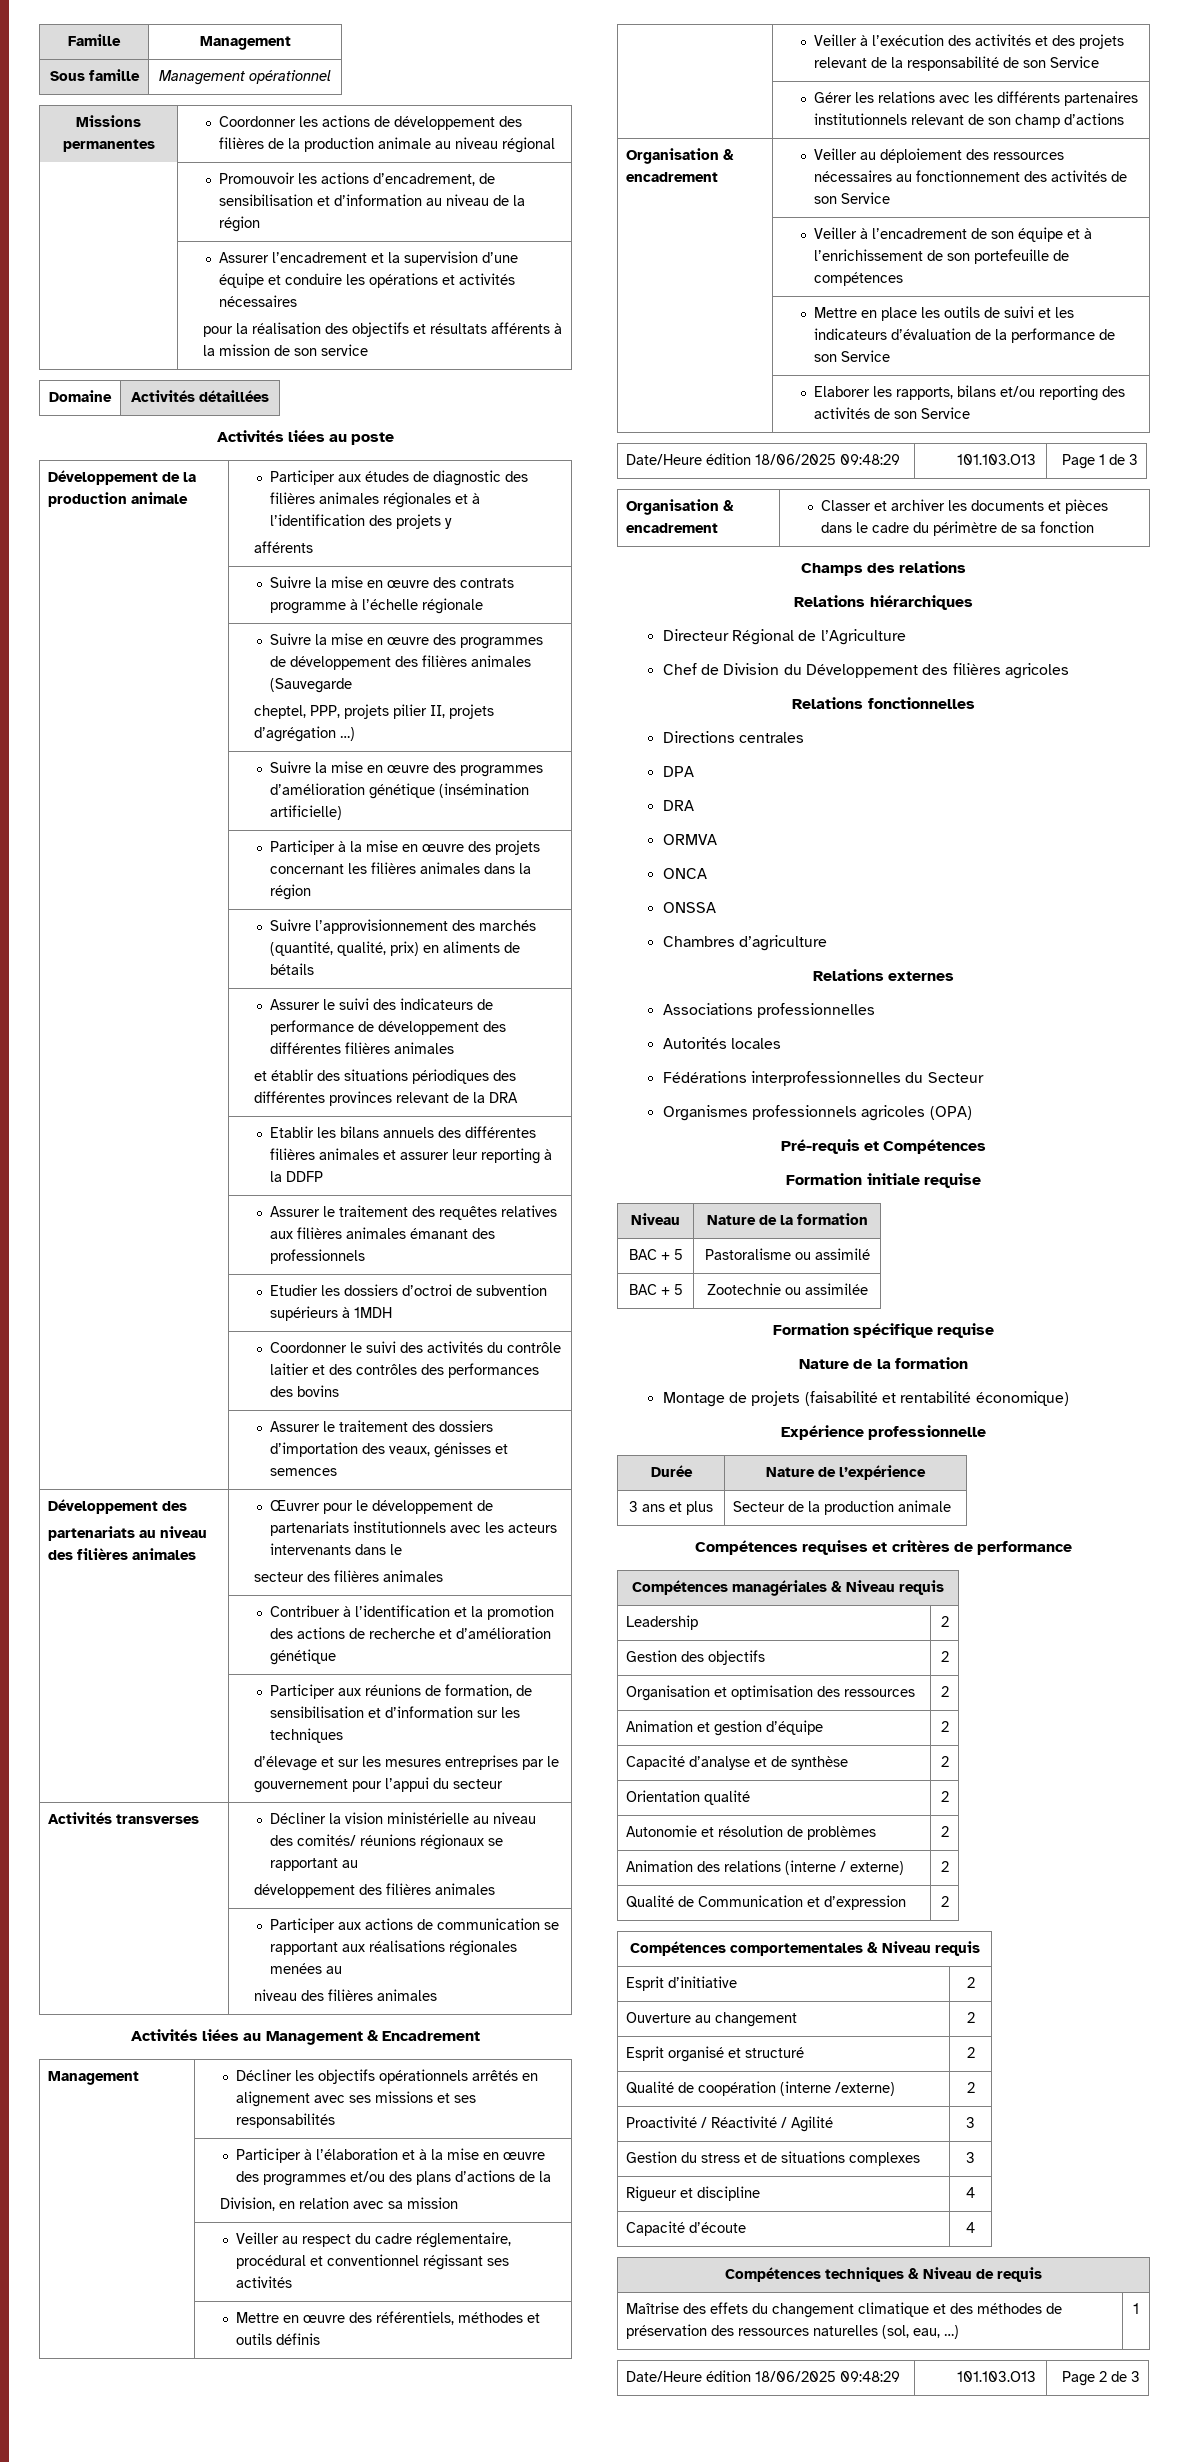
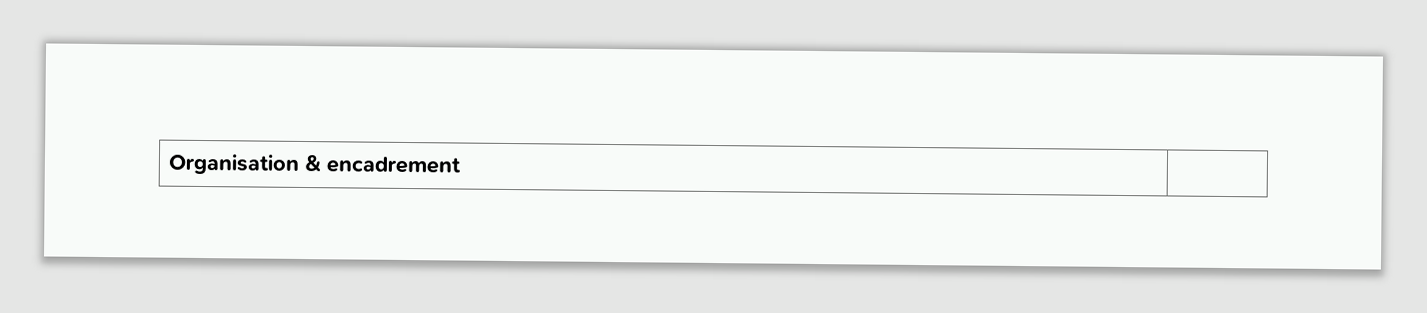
[68,34,121,46] [199,36,291,50] [49,69,140,81] [159,70,331,85] [76,115,141,127] [62,139,155,152] [219,115,523,130] [219,137,556,153] [219,172,496,186] [219,194,526,206] [219,216,261,232] [219,251,519,266] [219,273,516,288] [219,295,298,307] [203,322,563,337] [203,344,369,356] [49,390,112,402] [131,390,269,402] [216,430,395,445] [48,470,197,485] [48,492,189,507] [270,470,529,486] [270,492,481,508] [270,514,453,529] [254,541,314,553] [270,576,515,588] [270,598,484,614] [270,633,544,649] [270,655,532,670] [270,678,353,693] [254,704,495,719] [254,726,356,742] [270,761,544,777] [270,783,530,799] [270,805,343,820] [270,840,541,855] [270,862,532,874] [270,884,312,900] [270,919,537,934] [270,941,521,956] [270,963,315,975] [270,998,494,1010] [270,1020,507,1035] [270,1042,455,1054] [254,1069,517,1084] [254,1091,519,1106] [270,1126,537,1138] [270,1148,553,1164] [270,1171,324,1182] [270,1205,558,1220] [270,1227,496,1239] [270,1249,366,1264] [270,1284,548,1296] [270,1306,393,1321] [270,1341,562,1353] [270,1363,540,1378] [270,1385,340,1397] [270,1420,494,1432] [270,1442,509,1458] [270,1468,338,1476] [48,1499,188,1514] [48,1526,208,1541] [48,1548,197,1560] [270,1500,494,1514] [270,1521,558,1536] [270,1543,403,1555] [254,1570,444,1582] [270,1605,555,1620] [270,1627,552,1639] [270,1649,337,1665] [270,1684,533,1699] [270,1706,521,1718] [270,1728,344,1743] [254,1755,560,1771] [254,1777,504,1793] [48,1812,200,1824] [270,1812,537,1824] [270,1834,504,1850] [270,1858,359,1871] [254,1883,496,1898] [270,1918,560,1933] [270,1940,518,1956] [270,1963,343,1974] [254,1989,438,2001] [130,2029,481,2045] [48,2071,140,2085] [236,2069,539,2084] [236,2091,477,2107] [236,2113,336,2128] [236,2148,546,2163] [236,2170,552,2186] [220,2197,459,2211] [236,2232,512,2248] [236,2254,510,2270] [236,2276,293,2288] [236,2311,541,2325] [236,2333,321,2345] [814,34,1125,49] [814,56,1100,71] [814,91,1139,106] [814,113,1125,128] [626,148,735,164] [626,172,719,182] [814,148,1065,163] [814,170,1128,182] [814,192,891,204] [814,227,1093,242] [814,249,1070,264] [814,272,904,286] [814,306,1075,321] [814,328,1116,343] [814,350,891,362] [814,385,1126,401] [814,407,971,419] [626,453,901,465] [957,454,1037,465] [1061,454,1138,469] [626,499,735,515] [626,523,719,533] [821,499,1109,514] [821,521,1095,536] [800,561,967,576] [794,595,973,610] [662,629,906,645] [662,663,1070,679] [792,697,975,709] [662,731,805,743] [662,766,694,777] [662,800,694,811] [662,834,717,845] [662,868,707,879] [662,902,716,913] [662,935,828,951] [812,969,955,981] [662,1003,876,1018] [662,1037,782,1049] [662,1071,984,1086] [662,1105,972,1121] [780,1139,987,1154] [786,1173,981,1188] [631,1213,680,1225] [706,1213,868,1225] [628,1249,683,1260] [704,1248,870,1260] [628,1284,683,1295] [706,1283,868,1295] [772,1323,995,1338] [799,1357,968,1369] [662,1391,1069,1407] [780,1425,987,1440] [650,1465,693,1477] [766,1465,926,1480] [629,1501,713,1515] [733,1500,952,1515] [694,1540,1073,1555] [632,1580,944,1596] [626,1615,699,1630] [940,1616,949,1627] [626,1650,766,1665] [940,1651,949,1662] [626,1685,916,1701] [940,1686,949,1697] [626,1720,824,1736] [940,1721,949,1732] [626,1755,849,1770] [940,1756,949,1767] [626,1790,751,1805] [940,1791,949,1802] [626,1825,877,1840] [940,1826,949,1837] [626,1860,905,1875] [940,1861,949,1872] [626,1895,907,1910] [940,1896,949,1907] [629,1941,980,1956] [626,1976,738,1991] [966,1977,975,1988] [626,2012,798,2027] [966,2012,975,2023] [626,2046,805,2062] [966,2047,975,2058] [626,2081,896,2096] [966,2082,975,2093] [626,2116,834,2132] [966,2117,975,2128] [626,2151,921,2166] [966,2152,975,2163] [626,2186,761,2202] [966,2187,975,2198] [626,2221,747,2236] [966,2222,975,2233] [725,2267,1042,2282] [626,2302,1063,2318] [626,2324,960,2339] [1133,2303,1139,2314] [626,2370,901,2382] [957,2371,1037,2382] [1061,2371,1140,2386] Famille | Management // Sous famille | Management opérationnel // Missions permanentes | Coordonner les actions de développement des filières de la production animale au niveau régional // | Promouvoir les actions d’encadrement, de sensibilisation et d’information au niveau de la région // | Assurer l’encadrement et la supervision d’une équipe et conduire les opérations et activités nécessaires // pour la réalisation des objectifs et résultats afférents à la mission de son service // Domaine | Activités détaillées // Activités liées au poste // Développement de la production animale | Participer aux études de diagnostic des filières animales régionales et à l’identification des projets y // afférents // | Suivre la mise en œuvre des contrats programme à l’échelle régionale // | Suivre la mise en œuvre des programmes de développement des filières animales (Sauvegarde // cheptel, PPP, projets pilier II, projets d’agrégation …) // | Suivre la mise en œuvre des programmes d’amélioration génétique (insémination artificielle) // | Participer à la mise en œuvre des projets concernant les filières animales dans la région // | Suivre l’approvisionnement des marchés (quantité, qualité, prix) en aliments de bétails // | Assurer le suivi des indicateurs de performance de développement des différentes filières animales // et établir des situations périodiques des différentes provinces relevant de la DRA // | Etablir les bilans annuels des différentes filières animales et assurer leur reporting à la DDFP // | Assurer le traitement des requêtes relatives aux filières animales émanant des professionnels // | Etudier les dossiers d’octroi de subvention supérieurs à 1MDH // | Coordonner le suivi des activités du contrôle laitier et des contrôles des performances des bovins // | Assurer le traitement des dossiers d’importation des veaux, génisses et semences // Développement des // partenariats au niveau des filières animales | Œuvrer pour le développement de partenariats institutionnels avec les acteurs intervenants dans le // secteur des filières animales // | Contribuer à l’identification et la promotion des actions de recherche et d’amélioration génétique // | Participer aux réunions de formation, de sensibilisation et d’information sur les techniques // d’élevage et sur les mesures entreprises par le gouvernement pour l’appui du secteur // Activités transverses | Décliner la vision ministérielle au niveau des comités/ réunions régionaux se rapportant au // développement des filières animales // | Participer aux actions de communication se rapportant aux réalisations régionales menées au // niveau des filières animales // Activités liées au Management & Encadrement // Management | Décliner les objectifs opérationnels arrêtés en alignement avec ses missions et ses responsabilités // | Participer à l’élaboration et à la mise en œuvre des programmes et/ou des plans d’actions de la // Division, en relation avec sa mission // | Veiller au respect du cadre réglementaire, procédural et conventionnel régissant ses activités // | Mettre en œuvre des référentiels, méthodes et outils définis // | Veiller à l’exécution des activités et des projets relevant de la responsabilité de son Service // | Gérer les relations avec les différents partenaires institutionnels relevant de son champ d’actions // Organisation & encadrement | Veiller au déploiement des ressources nécessaires au fonctionnement des activités de son Service // | Veiller à l’encadrement de son équipe et à l’enrichissement de son portefeuille de compétences // | Mettre en place les outils de suivi et les indicateurs d’évaluation de la performance de son Service // | Elaborer les rapports, bilans et/ou reporting des activités de son Service // Date/Heure édition 18/06/2025 09:48:29 | 101.103.O13 | Page 1 de 3 // Organisation & encadrement | Classer et archiver les documents et pièces dans le cadre du périmètre de sa fonction // Champs des relations // Relations hiérarchiques // Directeur Régional de l’Agriculture // Chef de Division du Développement des filières agricoles // Relations fonctionnelles // Directions centrales // DPA // DRA // ORMVA // ONCA // ONSSA // Chambres d’agriculture // Relations externes // Associations professionnelles // Autorités locales // Fédérations interprofessionnelles du Secteur // Organismes professionnels agricoles (OPA) // Pré-requis et Compétences // Formation initiale requise // Niveau | Nature de la formation // BAC + 5 | Pastoralisme ou assimilé // BAC + 5 | Zootechnie ou assimilée // Formation spécifique requise // Nature de la formation // Montage de projets (faisabilité et rentabilité économique) // Expérience professionnelle // Durée | Nature de l’expérience // 3 ans et plus | Secteur de la production animale // Compétences requises et critères de performance // Compétences managériales & Niveau requis // Leadership | 2 // Gestion des objectifs | 2 // Organisation et optimisation des ressources | 2 // Animation et gestion d’équipe | 2 // Capacité d’analyse et de synthèse | 2 // Orientation qualité | 2 // Autonomie et résolution de problèmes | 2 // Animation des relations (interne / externe) | 2 // Qualité de Communication et d’expression | 2 // Compétences comportementales & Niveau requis // Esprit d’initiative | 2 // Ouverture au changement | 2 // Esprit organisé et structuré | 2 // Qualité de coopération (interne /externe) | 2 // Proactivité / Réactivité / Agilité | 3 // Gestion du stress et de situations complexes | 3 // Rigueur et discipline | 4 // Capacité d’écoute | 4 // Compétences techniques & Niveau de requis // Maîtrise des effets du changement climatique et des méthodes de préservation des ressources naturelles (sol, eau, …) | 1 // Date/Heure édition 18/06/2025 09:48:29 | 101.103.O13 | Page 2 de 3 -> [168,153,462,175] Organisation & encadrement |

